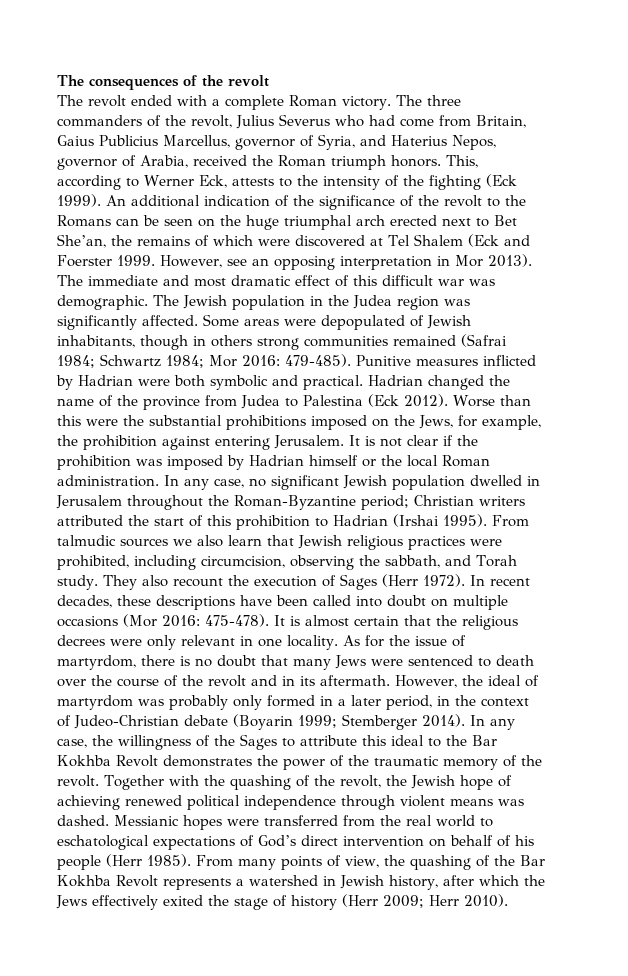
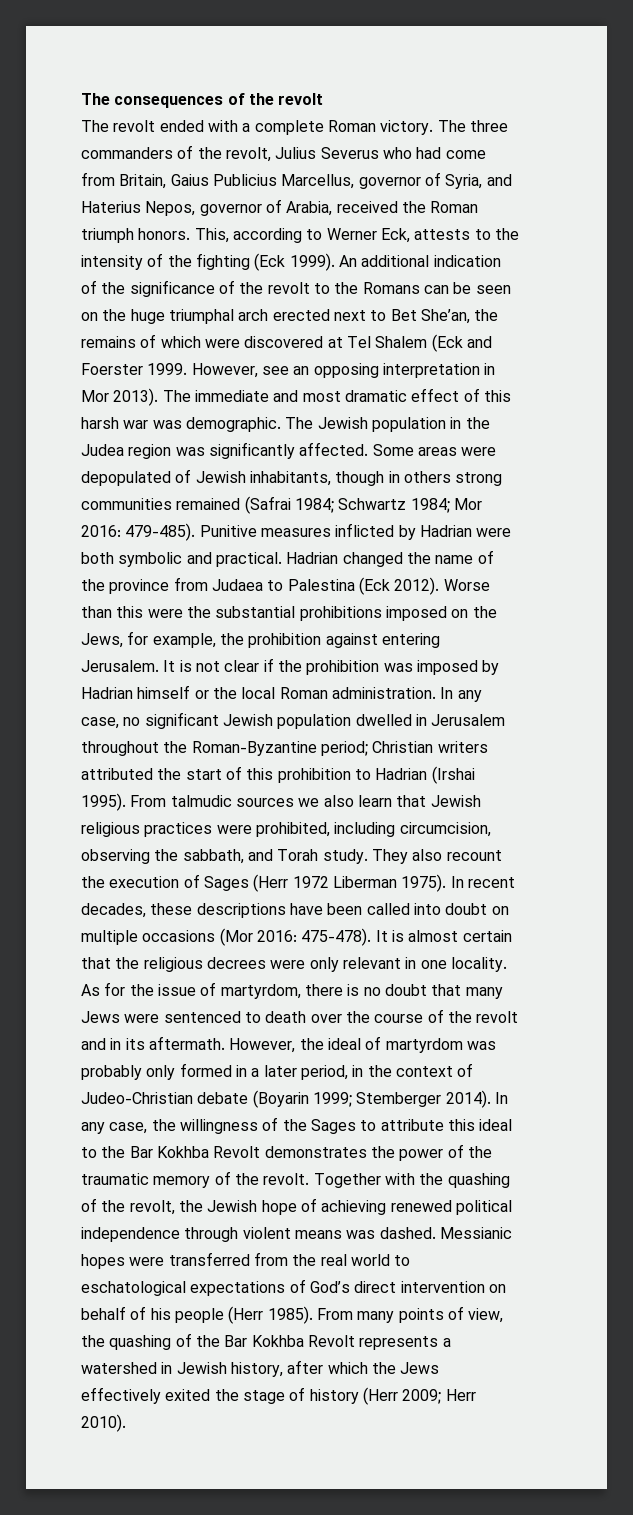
[382,275,433,286] difficult -> [81,417,119,429] harsh
[241,395,280,409] Judea -> [211,579,263,591] Judaea
[422,574,465,587] 1972). -> [292,874,447,892] 1972 Liberman 1975).

